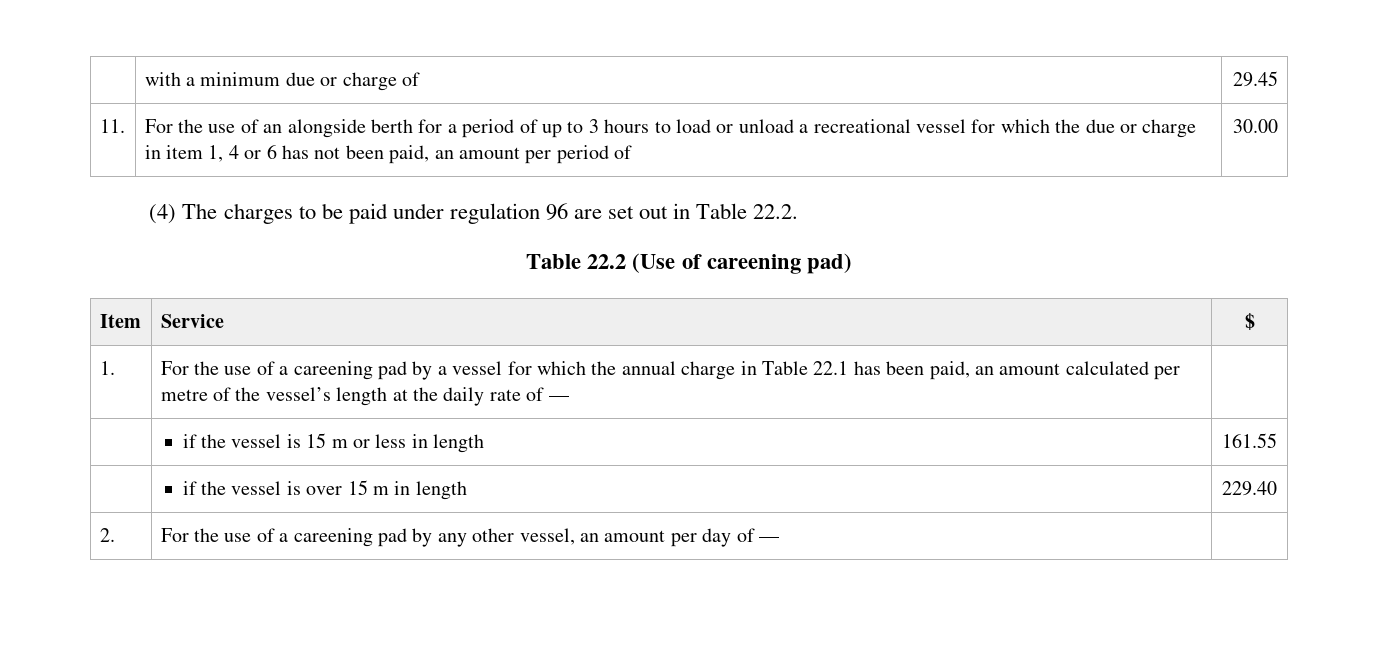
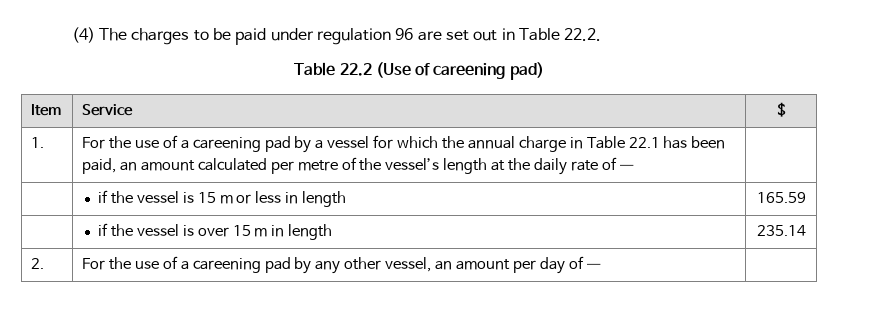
[144,72,421,91] [1233,71,1279,87] [99,119,125,133] [144,119,1197,138] [144,144,633,164] [1233,119,1279,133] | with a minimum due or charge of | 29.45 // 11. | For the use of an alongside berth for a period of up to 3 hours to load or unload a recreational vessel for which the due or charge in item 1, 4 or 6 has not been paid, an amount per period of | 30.00 // -> (71, 35) none
[1222,433,1277,448] 161.55 -> [756,192,806,203] 165.59
[1222,481,1277,496] 229.40 -> [756,225,806,236] 235.14

